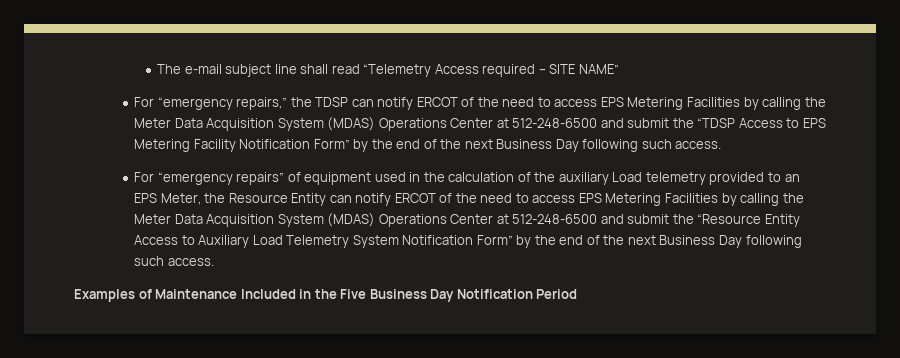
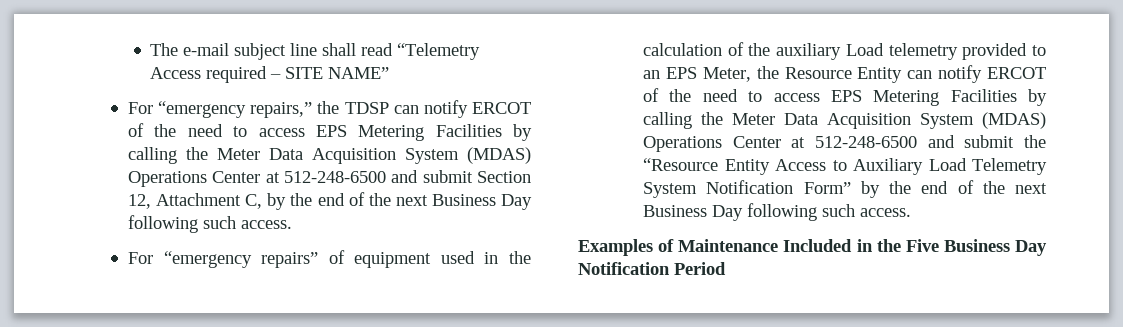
[672,118,826,128] [134,139,350,152] the “TDSP Access to EPS Metering Facility Notification Form” -> [477,171,531,183] [128,193,263,209] Section 12, Attachment C,

